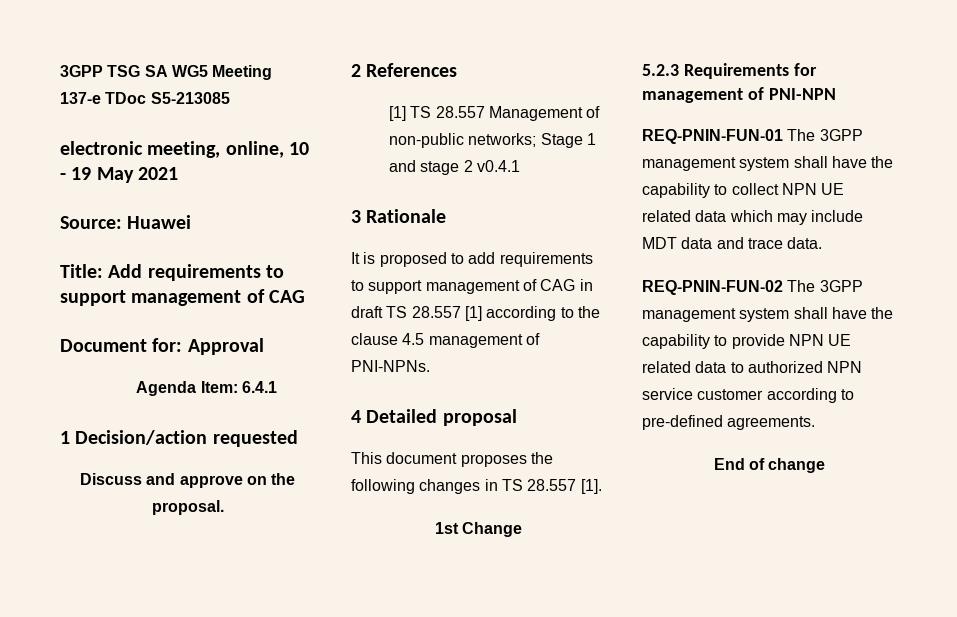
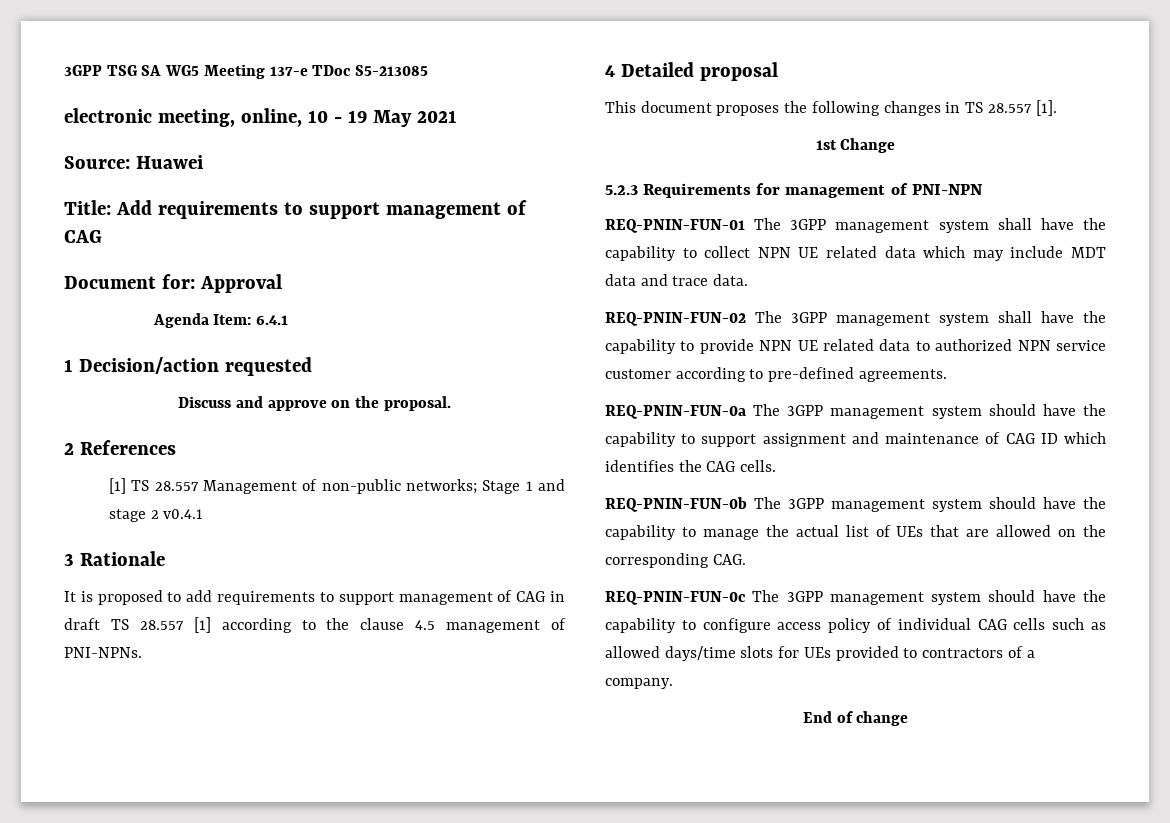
(816, 423) none -> [605,404,1106,419] [605,432,1106,447] [605,460,777,472] [605,497,1106,512] [605,525,1106,540] [605,553,746,568] [605,590,1106,605] [605,618,1106,633] [605,646,1035,661] [605,678,673,689] // REQ-PNIN-FUN-0a The 3GPP management system should have the capability to support assignment and maintenance of CAG ID which identifies the CAG cells. // REQ-PNIN-FUN-0b The 3GPP management system should have the capability to manage the actual list of UEs that are allowed on the corresponding CAG. // REQ-PNIN-FUN-0c The 3GPP management system should have the capability to configure access policy of individual CAG cells such as allowed days/time slots for UEs provided to contractors of a company.

